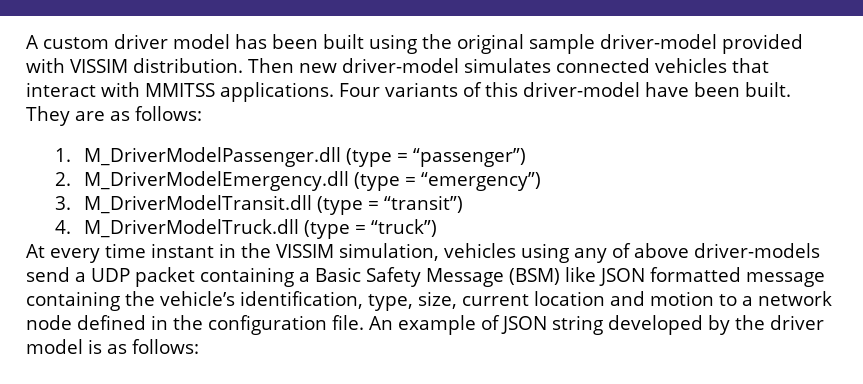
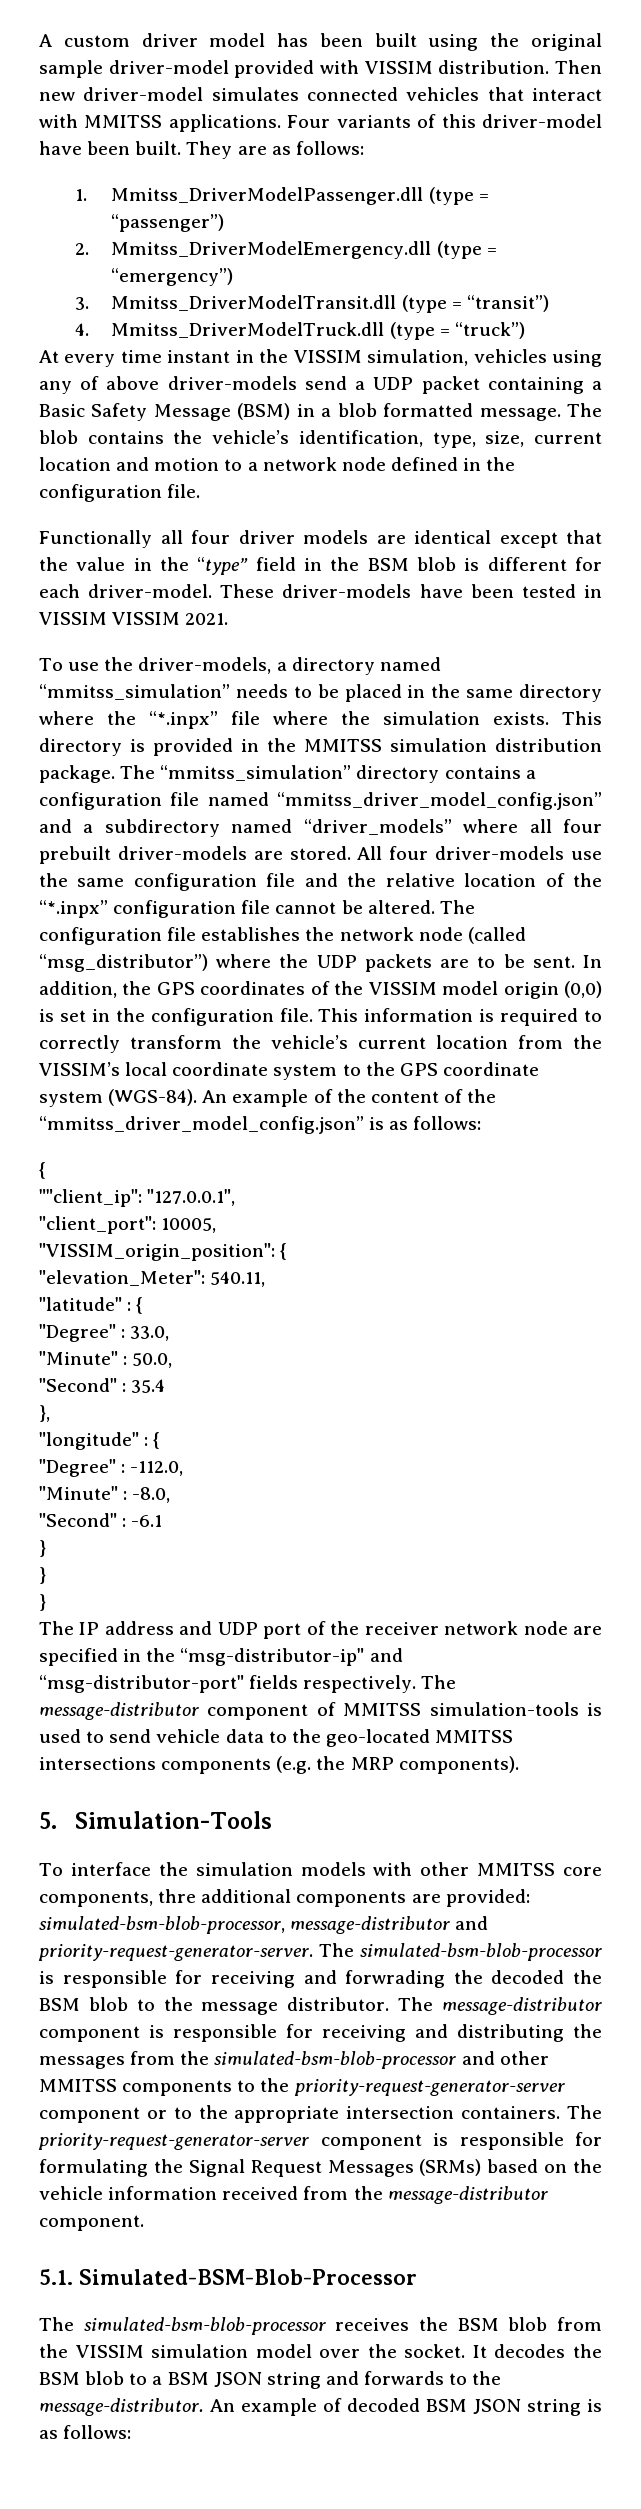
[83,147,341,167] M_DriverModelPassenger.dll -> [111,187,424,205] Mmitss_DriverModelPassenger.dll
[83,171,349,191] M_DriverModelEmergency.dll -> [111,241,432,259] Mmitss_DriverModelEmergency.dll
[83,195,312,214] M_DriverModelTransit.dll -> [111,295,397,311] Mmitss_DriverModelTransit.dll
[83,219,299,238] M_DriverModelTruck.dll -> [111,322,385,338] Mmitss_DriverModelTruck.dll
[565,267,825,287] [26,291,120,311] like JSON formatted message containing -> [296,403,603,421] [39,430,164,444] in a blob formatted message. The blob contains
[369,315,824,335] [26,339,83,354] An example of JSON string developed by the driver model -> [39,530,602,548] [39,557,602,575] [39,584,602,598] [39,612,229,625] [39,657,441,675] [39,684,602,702] [39,711,602,729] [39,738,602,756] [39,765,536,783] [39,792,602,810] [39,819,603,837] [39,846,603,864] [39,873,603,891] [39,900,475,918] [39,927,526,945] [39,954,602,972] [39,981,603,999] [39,1008,602,1026] [39,1035,602,1053] [39,1062,539,1080] [39,1089,497,1107] [39,1116,482,1134] [39,1162,46,1179] [39,1189,236,1207] [39,1216,217,1234] [39,1243,288,1261] [39,1270,266,1287] [39,1297,144,1314] [39,1324,170,1342] [39,1351,173,1368] [39,1378,166,1393] [39,1405,50,1422] [39,1432,161,1450] [39,1459,184,1477] [39,1486,171,1503] [39,1513,163,1527] [39,1540,46,1557] [39,1567,46,1584] [39,1594,46,1611] [39,1621,602,1639] [39,1648,403,1666] [39,1675,457,1693] [39,1702,602,1720] [39,1729,514,1747] [39,1756,519,1774] [39,1811,273,1829] [39,1862,602,1876] [39,1889,530,1907] [39,1916,489,1934] [38,1943,602,1961] [39,1970,602,1988] [39,1997,602,2015] [39,2024,602,2042] [39,2051,549,2069] [39,2078,565,2096] [39,2105,603,2123] [38,2132,602,2150] [39,2159,602,2177] [39,2186,548,2204] [39,2215,144,2231] [39,2269,417,2285] [39,2317,603,2335] [39,2344,602,2358] [39,2371,502,2389] [39,2398,581,2416] // Functionally all four driver models are identical except that the value in the “type” field in the BSM blob is different for each driver-model. These driver-models have been tested in VISSIM VISSIM 2021. // To use the driver-models, a directory named “mmitss_simulation” needs to be placed in the same directory where the “*.inpx” file where the simulation exists. This directory is provided in the MMITSS simulation distribution package. The “mmitss_simulation” directory contains a configuration file named “mmitss_driver_model_config.json” and a subdirectory named “driver_models” where all four prebuilt driver-models are stored. All four driver-models use the same configuration file and the relative location of the “*.inpx” configuration file cannot be altered. The configuration file establishes the network node (called “msg_distributor”) where the UDP packets are to be sent. In addition, the GPS coordinates of the VISSIM model origin (0,0) is set in the configuration file. This information is required to correctly transform the vehicle’s current location from the VISSIM’s local coordinate system to the GPS coordinate system (WGS-84). An example of the content of the “mmitss_driver_model_config.json” is as follows: // { // ""client_ip": "127.0.0.1", // "client_port": 10005, // "VISSIM_origin_position": { // "elevation_Meter": 540.11, // "latitude" : { // "Degree" : 33.0, // "Minute" : 50.0, // "Second" : 35.4 // }, // "longitude" : { // "Degree" : -112.0, // "Minute" : -8.0, // "Second" : -6.1 // } // } // } // The IP address and UDP port of the receiver network node are specified in the “msg-distributor-ip" and “msg-distributor-port" fields respectively. The message-distributor component of MMITSS simulation-tools is used to send vehicle data to the geo-located MMITSS intersections components (e.g. the MRP components). // 5. Simulation-Tools // To interface the simulation models with other MMITSS core components, thre additional components are provided: simulated-bsm-blob-processor, message-distributor and priority-request-generator-server. The simulated-bsm-blob-processor is responsible for receiving and forwrading the decoded the BSM blob to the message distributor. The message-distributor component is responsible for receiving and distributing the messages from the simulated-bsm-blob-processor and other MMITSS components to the priority-request-generator-server component or to the appropriate intersection containers. The priority-request-generator-server component is responsible for formulating the Signal Request Messages (SRMs) based on the vehicle information received from the message-distributor component. // 5.1. Simulated-BSM-Blob-Processor // The simulated-bsm-blob-processor receives the BSM blob from the VISSIM simulation model over the socket. It decodes the BSM blob to a BSM JSON string and forwards to the message-distributor. An example of decoded BSM JSON string

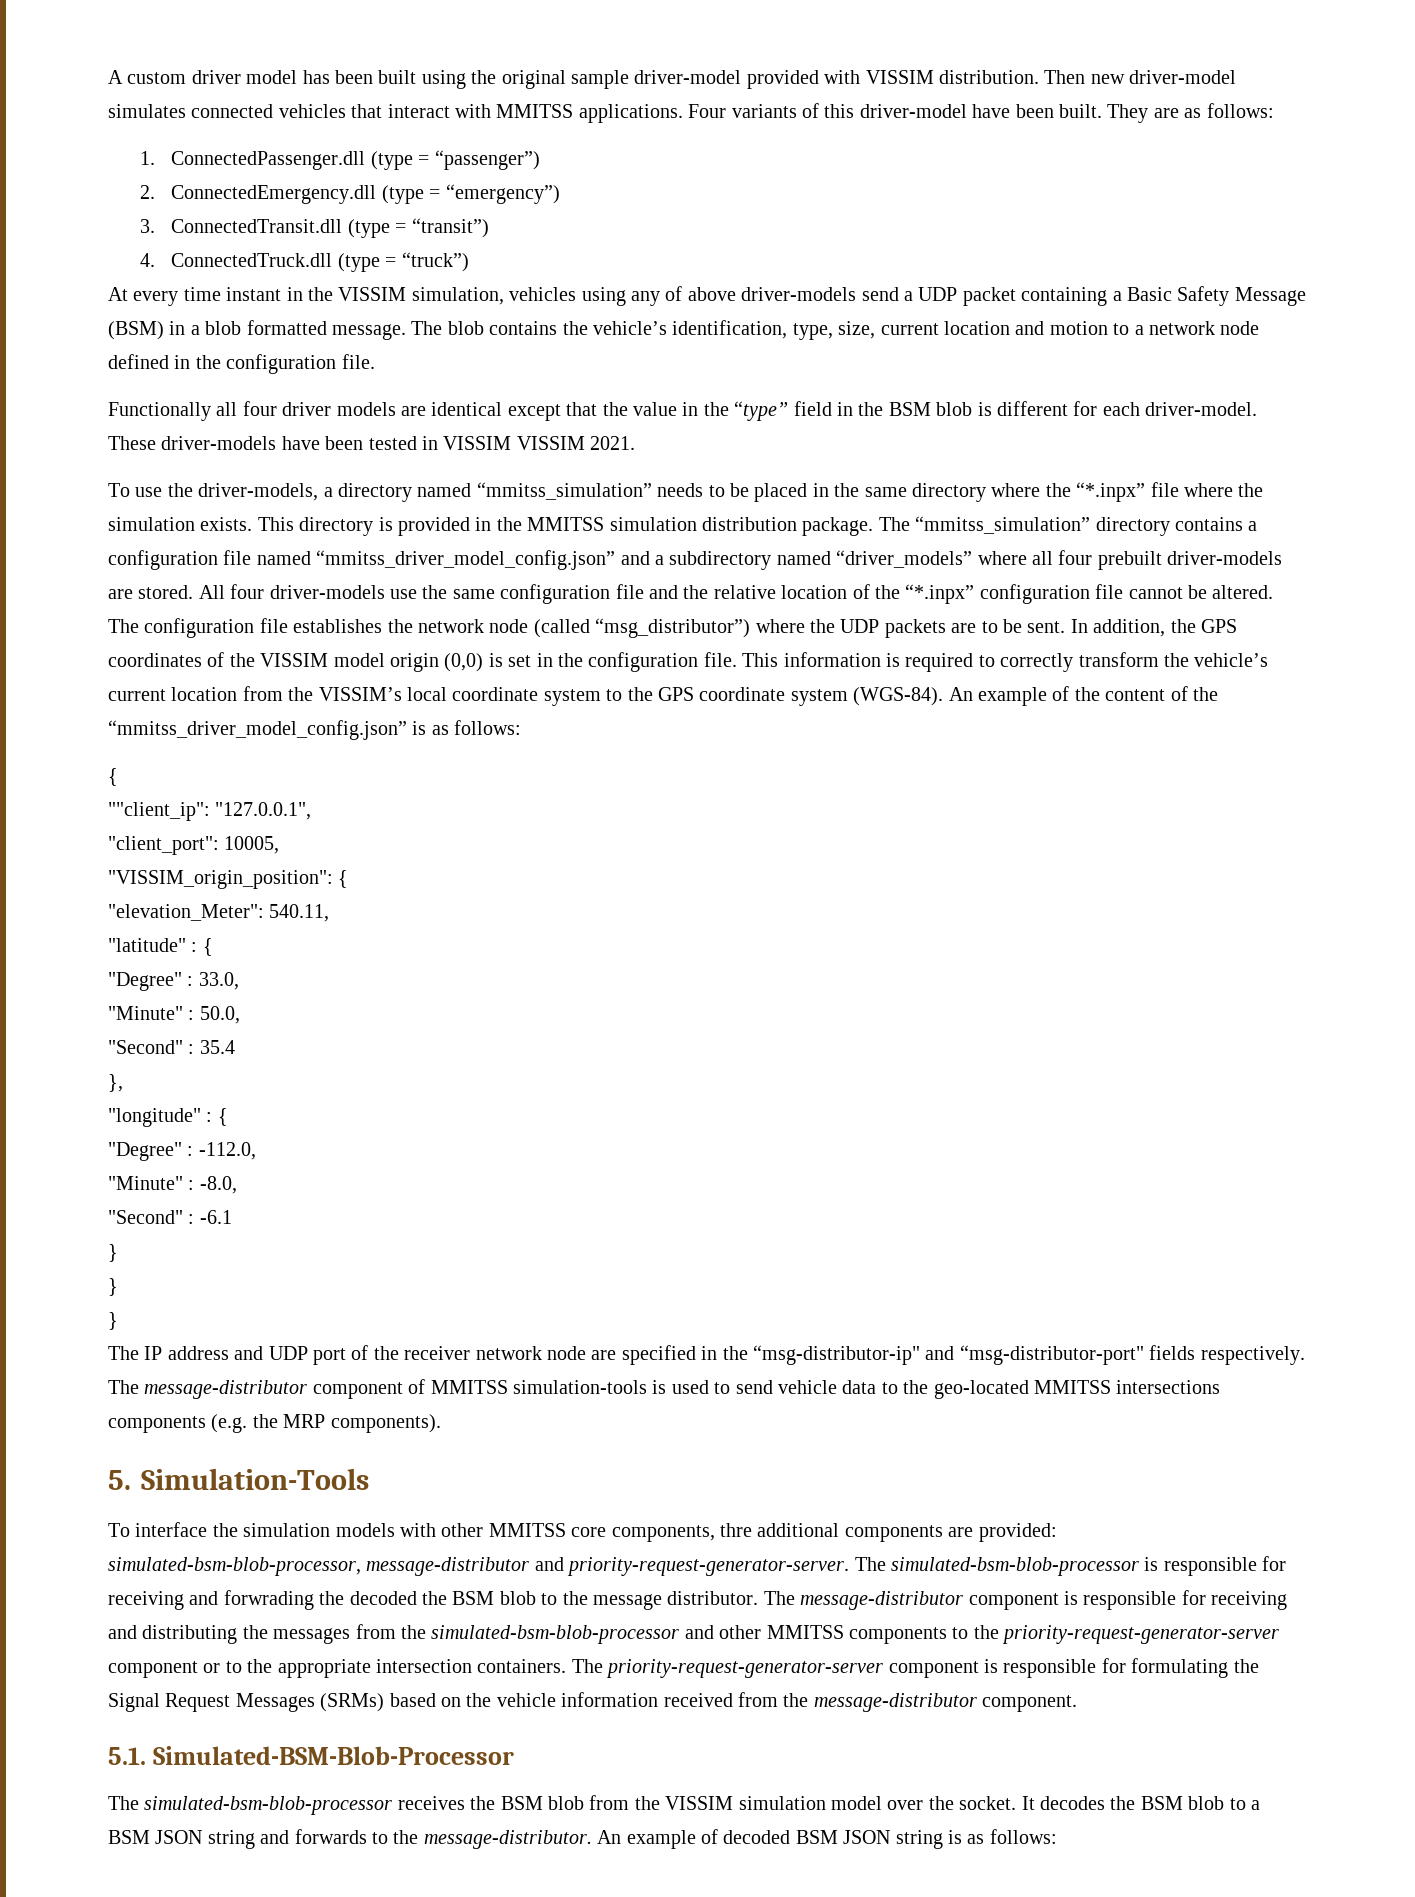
[111,187,424,205] Mmitss_DriverModelPassenger.dll -> [171,151,366,170] ConnectedPassenger.dll
[111,241,432,259] Mmitss_DriverModelEmergency.dll -> [171,185,377,204] ConnectedEmergency.dll
[111,295,397,311] Mmitss_DriverModelTransit.dll -> [171,219,343,233] ConnectedTransit.dll
[111,322,385,338] Mmitss_DriverModelTruck.dll -> [171,253,333,267] ConnectedTruck.dll

